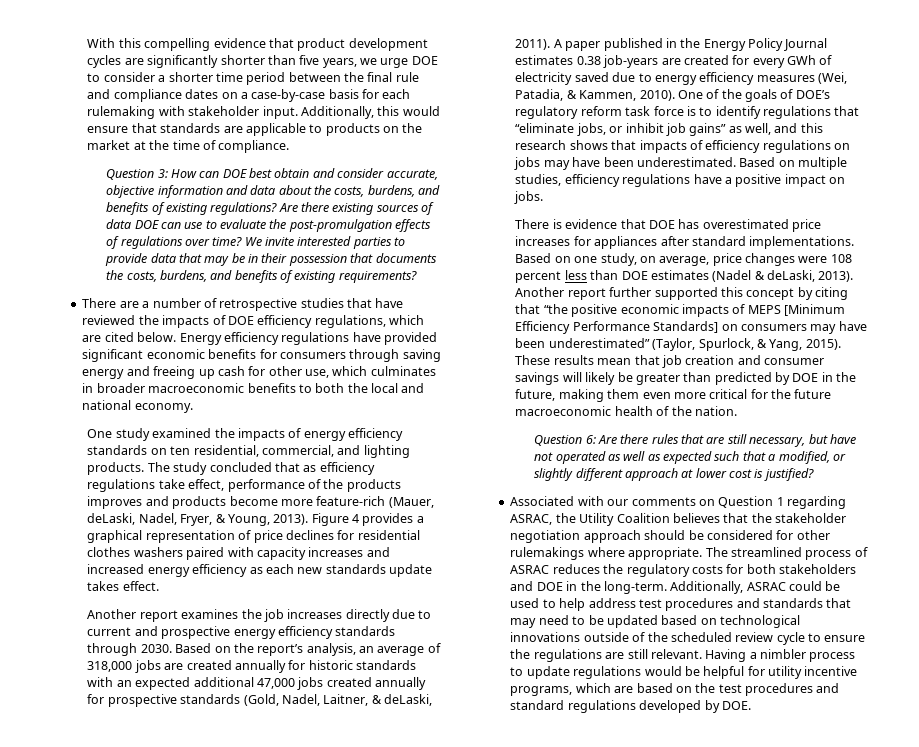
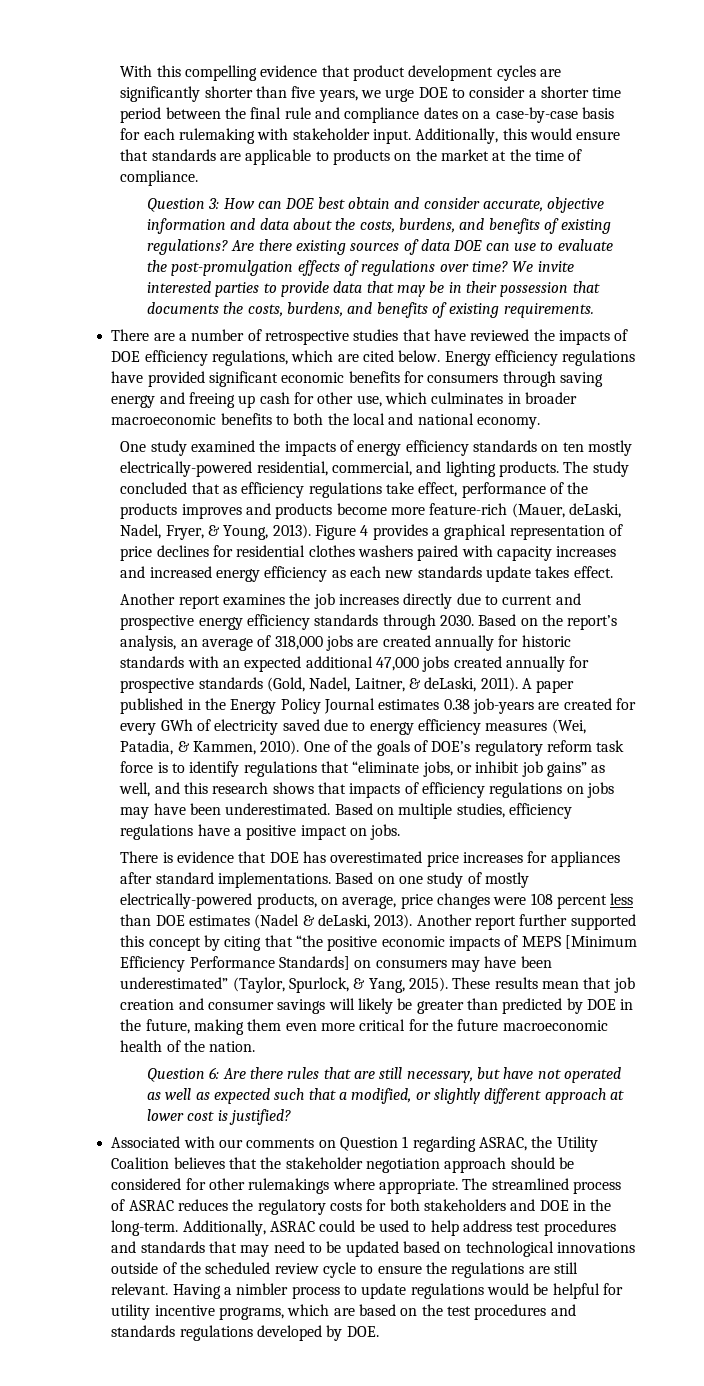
[338,271,417,283] requirements? -> [503,303,594,318] requirements.
(191, 450) none -> [587,440,632,456] [120,461,253,477] mostly electrically-powered
[600,253,637,266] study, -> [427,872,530,888] [120,893,317,909] study of mostly electrically-powered products,
[510,700,565,710] standard -> [111,1325,176,1337] standards

